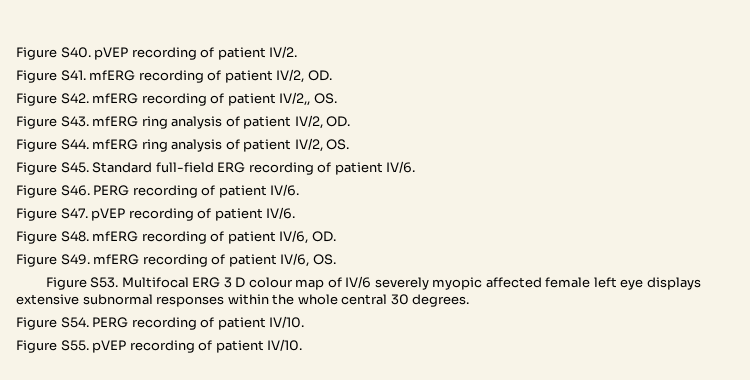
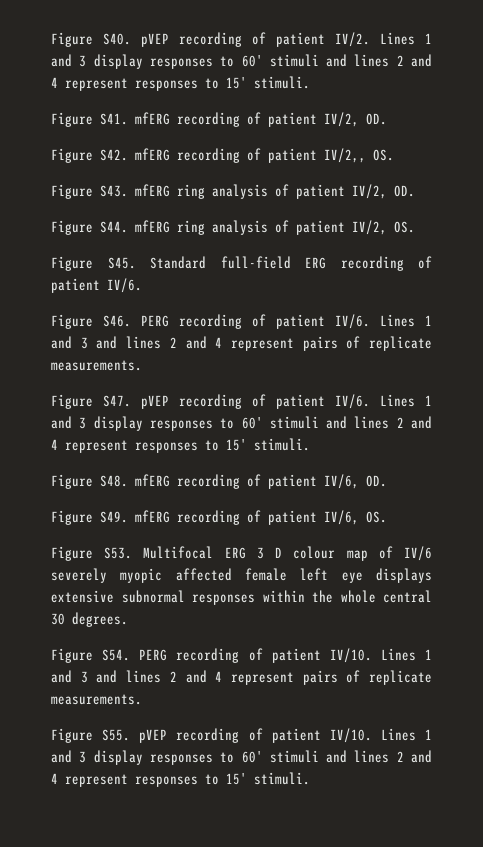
(298, 52) none -> [380,32,432,45] [51,54,433,69] [51,76,310,91] Lines 1 and 3 display responses to 60' stimuli and lines 2 and 4 represent responses to 15' stimuli.
(300, 190) none -> [380,314,432,327] [51,336,432,351] [51,360,142,371] Lines 1 and 3 and lines 2 and 4 represent pairs of replicate measurements.
(296, 213) none -> [380,394,432,407] [51,416,433,431] [51,438,310,453] Lines 1 and 3 display responses to 60' stimuli and lines 2 and 4 represent responses to 15' stimuli.
(305, 322) none -> [380,648,432,661] [51,670,432,685] [51,694,142,705] Lines 1 and 3 and lines 2 and 4 represent pairs of replicate measurements.
(303, 345) none -> [380,728,432,741] [51,750,433,765] [51,772,310,787] Lines 1 and 3 display responses to 60' stimuli and lines 2 and 4 represent responses to 15' stimuli.

